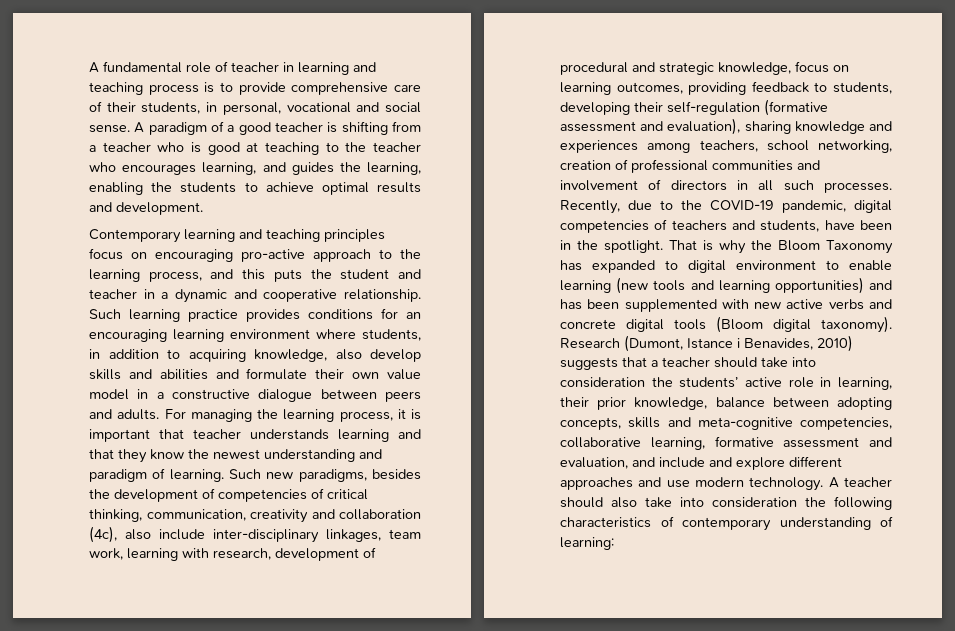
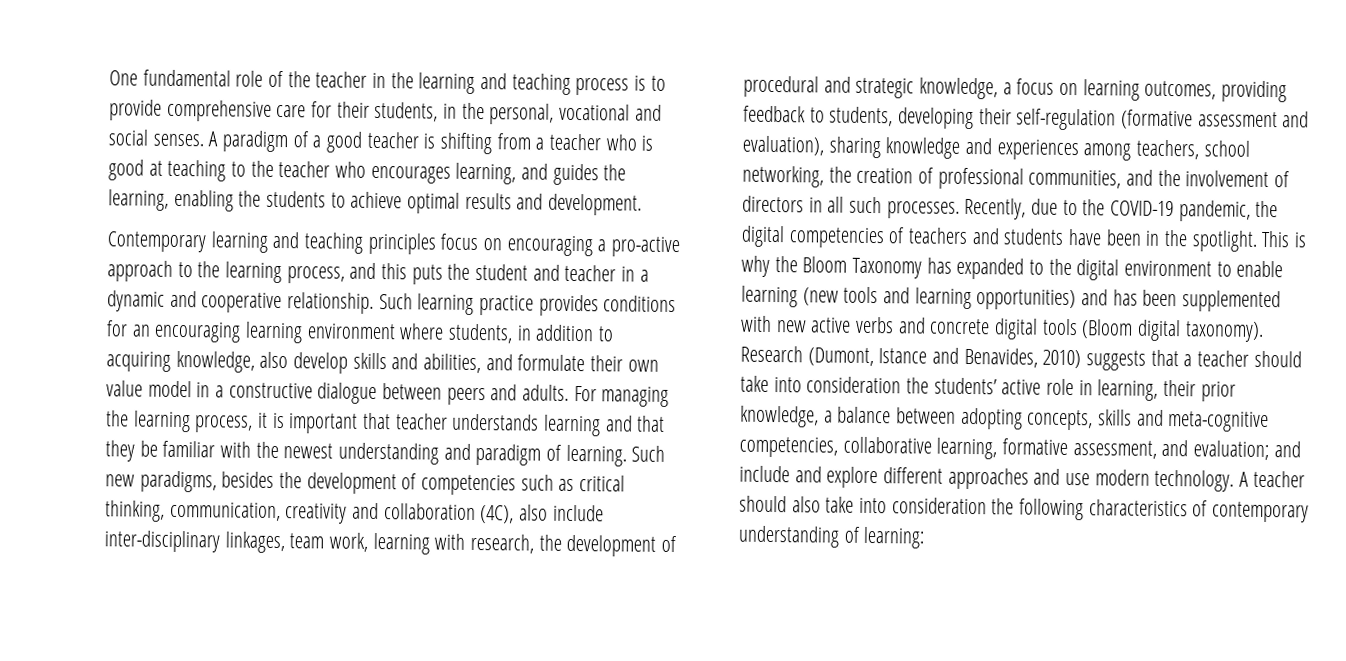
[89,62,99,73] A -> [109,70,138,86] One
[231,62,294,72] teacher in -> [287,71,414,89] the teacher in the
[89,101,102,112] of -> [311,101,333,118] for
(218, 107) none -> [461,102,485,120] the
[89,125,130,133] sense. -> [152,133,204,147] senses.
(233, 255) none -> [597,239,607,252] a
[159,369,208,380] abilities -> [423,353,482,374] abilities,
[150,449,184,460] know -> [139,440,252,458] be familiar with
[311,488,324,499] of -> [520,474,575,492] such as
[89,526,117,543] (4c), -> [480,505,515,524] (4C),
(271, 554) none -> [538,534,562,551] the
(791, 68) none -> [1002,82,1012,95] a
(892, 146) none -> [828,166,852,183] the
[712,160,820,171] communities and -> [1028,169,1181,189] communities, and the
(846, 206) none -> [1255,200,1279,218] the
[760,220,820,232] students, -> [1003,228,1065,245] students
[669,240,697,250] That -> [1261,230,1291,248] This
(678, 265) none -> [1048,258,1072,276] the
[737,338,740,348] i -> [932,347,960,364] and
(708, 403) none -> [823,410,833,423] a
[783,437,892,448] [560,457,628,469] assessment and evaluation, -> [1072,439,1270,461] assessment, and evaluation;

